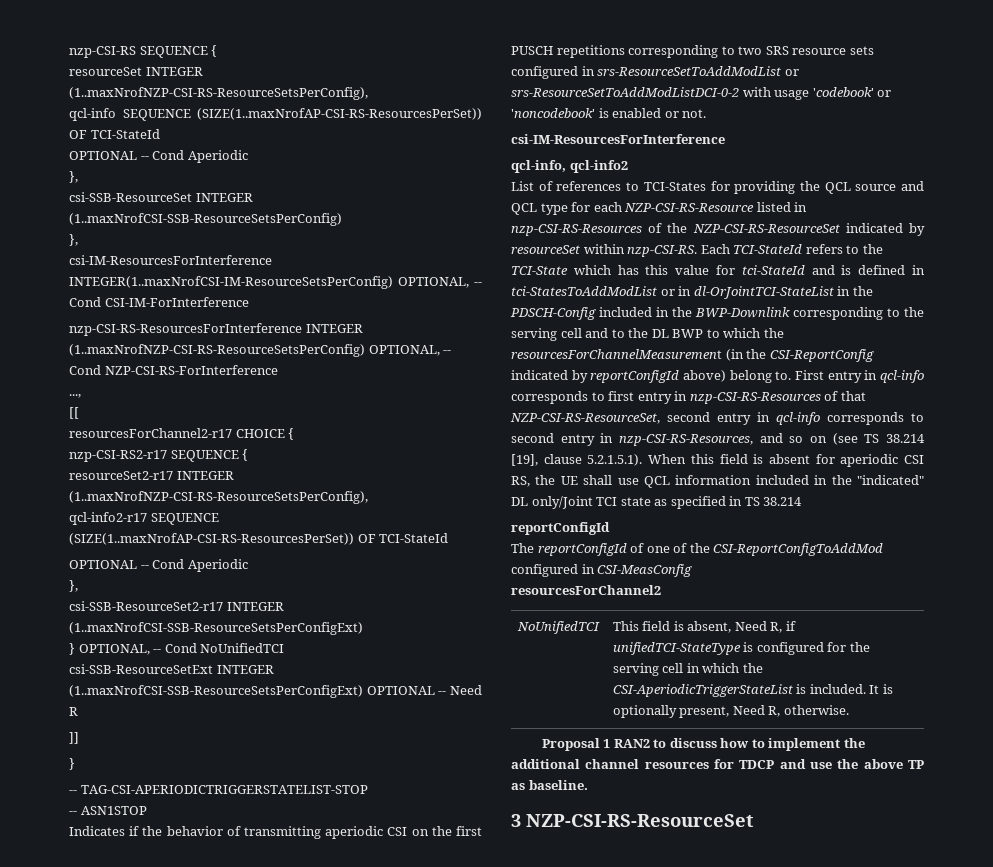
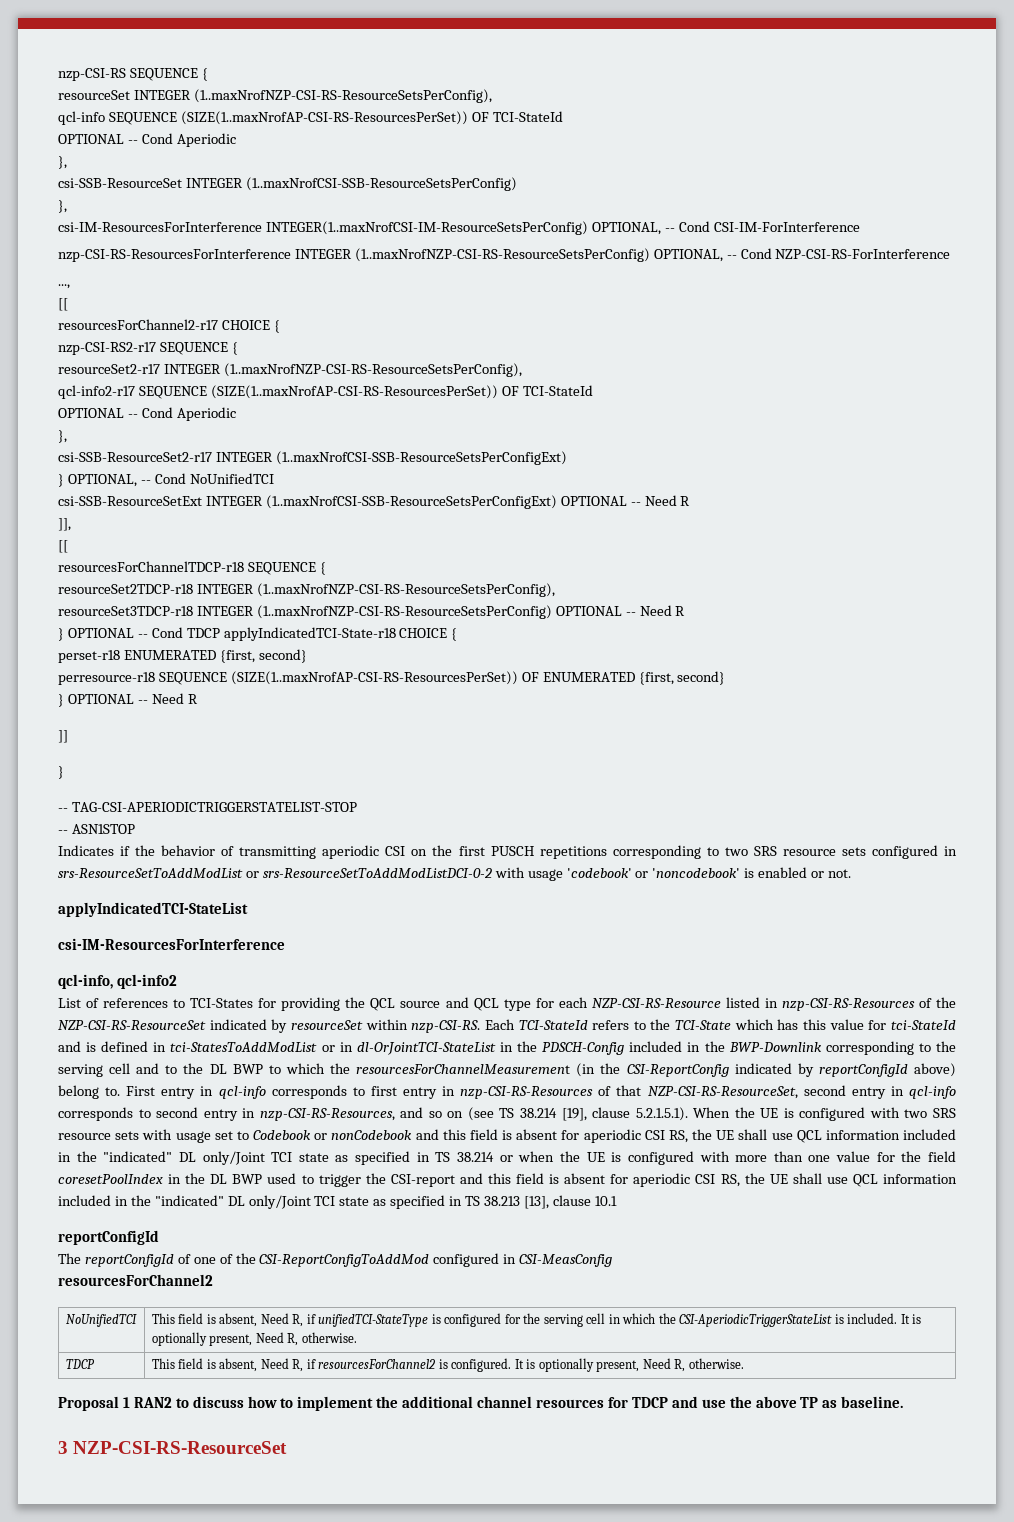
(78, 711) none -> [58,518,71,531] [58,540,68,553] [58,561,326,575] [58,583,555,597] [58,605,686,619] [58,627,458,641] [58,649,307,663] [58,671,726,685] [58,693,198,707] // ]], // [[ // resourcesForChannelTDCP-r18 SEQUENCE { // resourceSet2TDCP-r18 INTEGER (1..maxNrofNZP-CSI-RS-ResourceSetsPerConfig), // resourceSet3TDCP-r18 INTEGER (1..maxNrofNZP-CSI-RS-ResourceSetsPerConfig) OPTIONAL -- Need R // } OPTIONAL -- Cond TDCP applyIndicatedTCI-State-r18 CHOICE { // perset-r18 ENUMERATED {first, second} // perresource-r18 SEQUENCE (SIZE(1..maxNrofAP-CSI-RS-ResourcesPerSet)) OF ENUMERATED {first, second} // } OPTIONAL -- Need R
(707, 113) none -> [58,902,248,917] // applyIndicatedTCI-StateList
(687, 459) none -> [734,1107,956,1121] [58,1129,439,1143] the UE is configured with two SRS resource sets with usage set to Codebook or nonCodebook and
(803, 501) none -> [499,1151,956,1165] [58,1173,958,1187] [58,1195,617,1209] or when the UE is configured with more than one value for the field coresetPoolIndex in the DL BWP used to trigger the CSI-report and this field is absent for aperiodic CSI RS, the UE shall use QCL information included in the "indicated" DL only/Joint TCI state as specified in TS 38.213 [13], clause 10.1
(849, 710) none -> [65,1359,95,1369] [151,1358,744,1372] // TDCP | This field is absent, Need R, if resourcesForChannel2 is configured. It is optionally present, Need R, otherwise.

